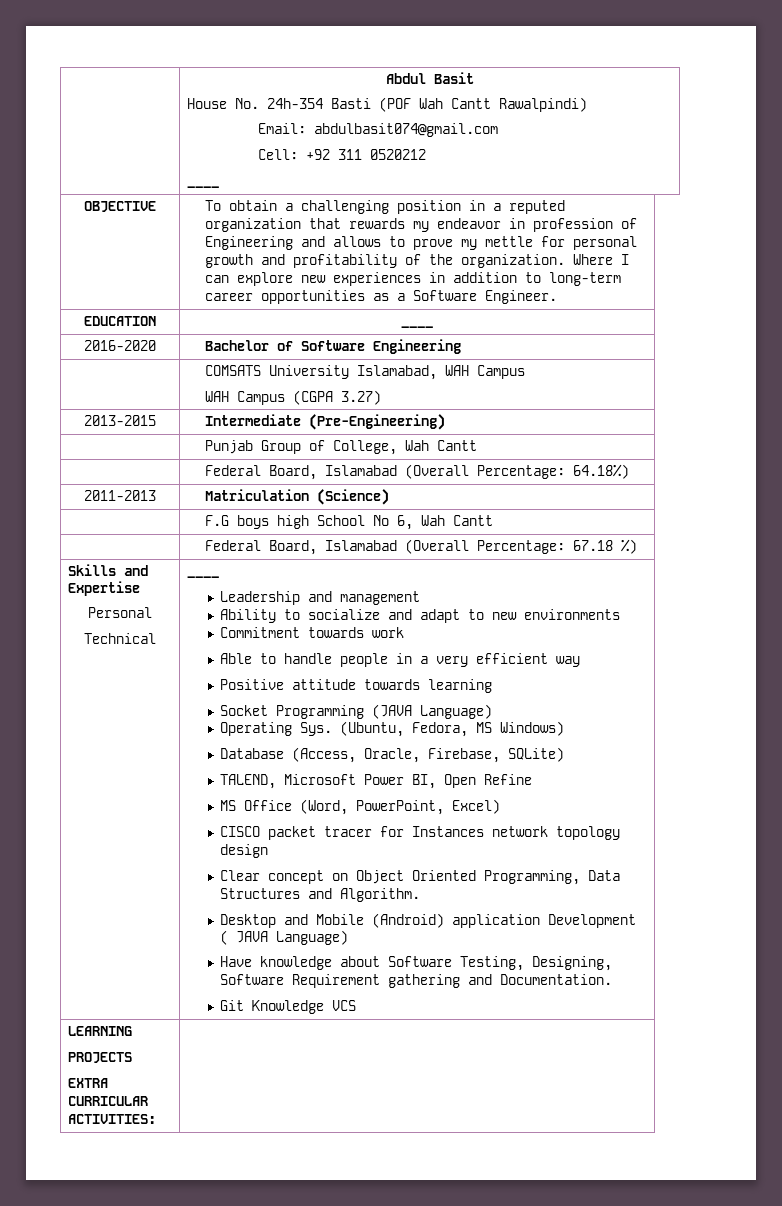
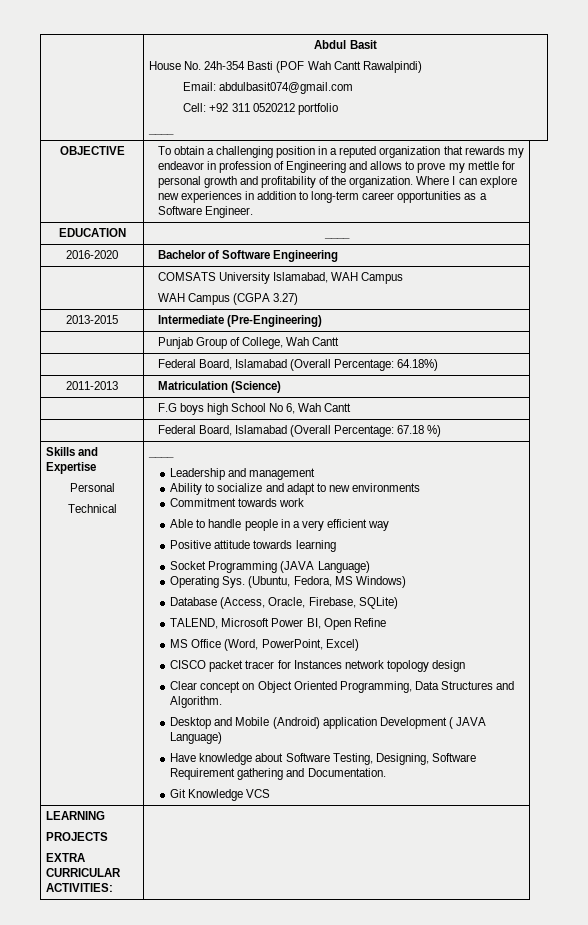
(426, 154) none -> [297,103,338,115] portfolio

